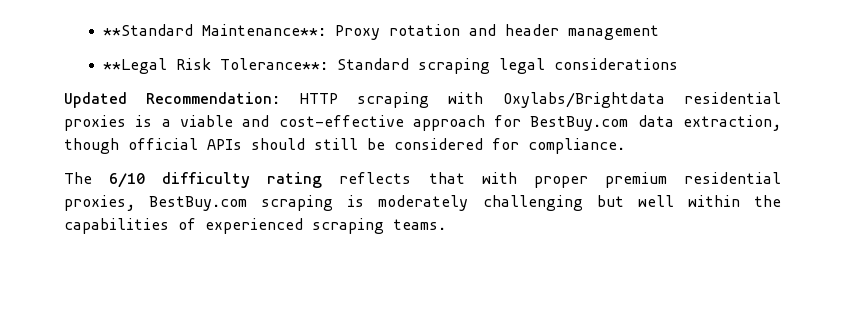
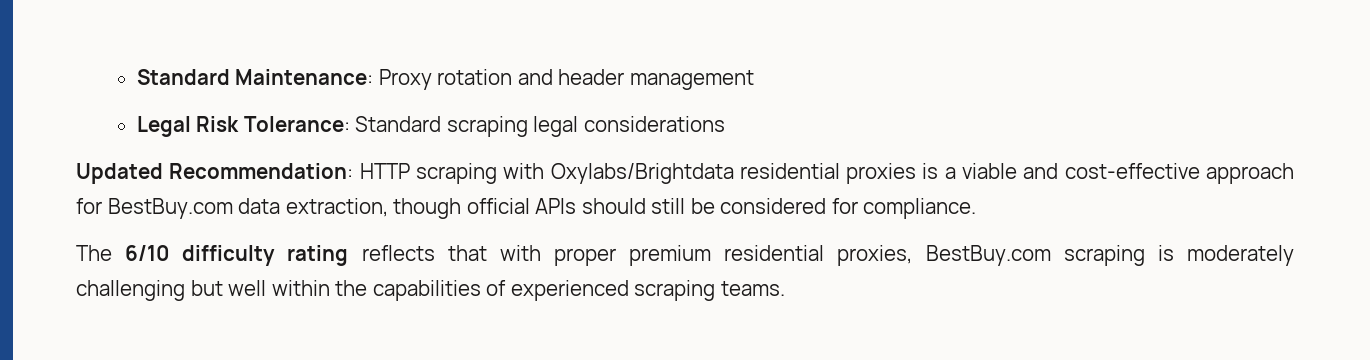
[103,24,327,36] **Standard Maintenance**: -> [136,69,374,85] Standard Maintenance:
[103,58,329,74] **Legal Risk Tolerance**: -> [136,116,350,137] Legal Risk Tolerance:

